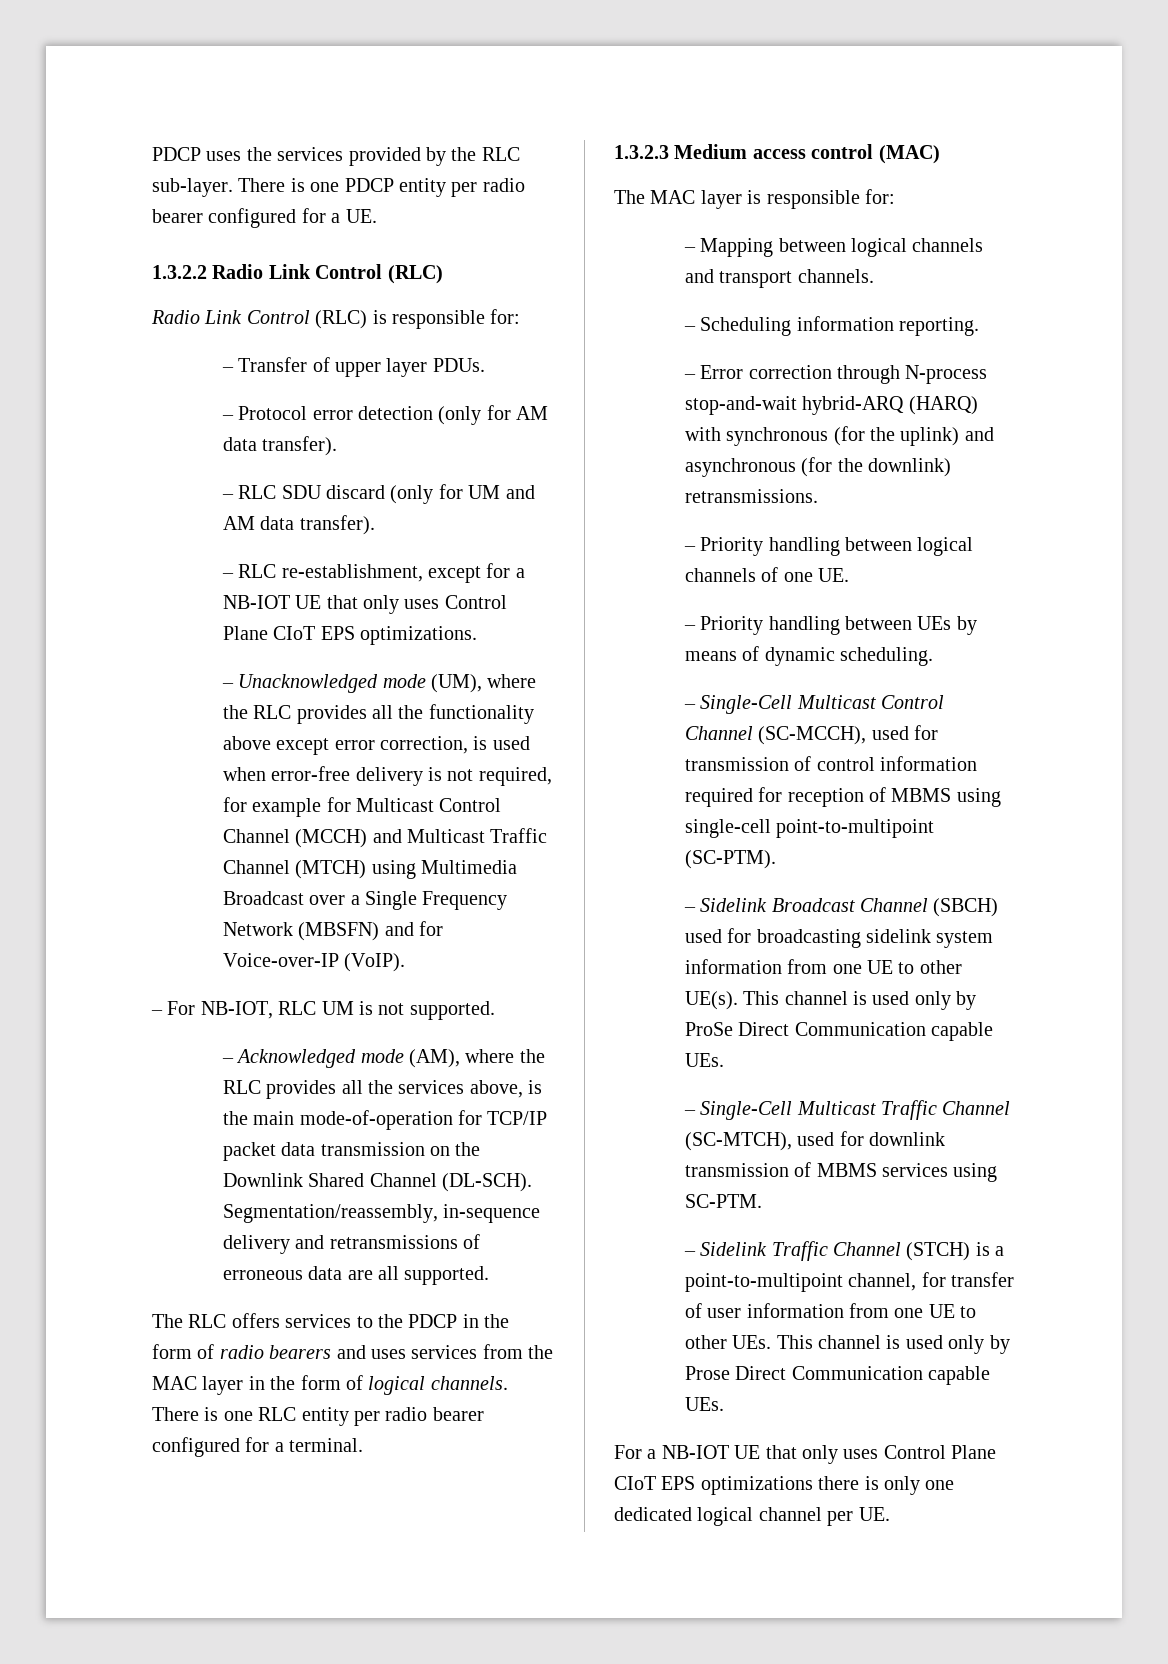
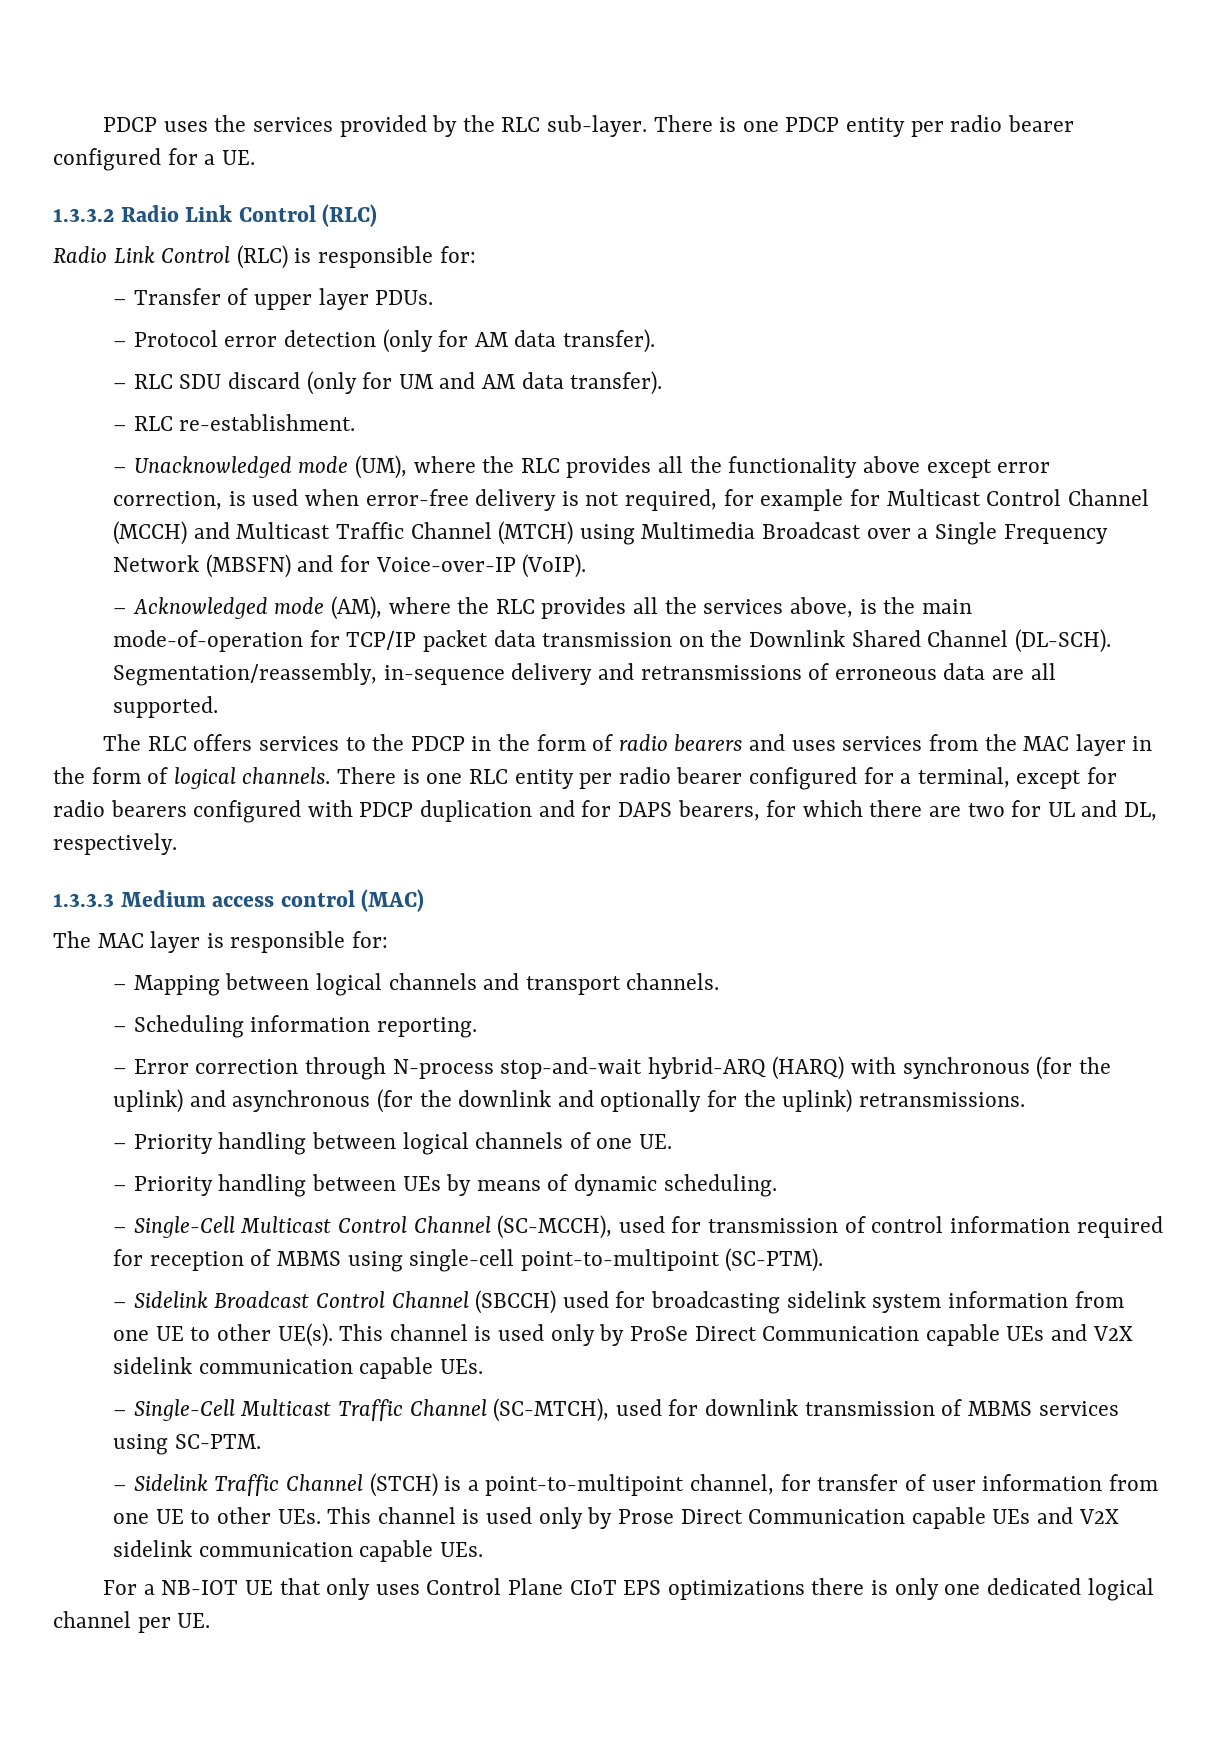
[152,265,207,279] 1.3.2.2 -> [53,208,114,222] 1.3.3.2
[281,563,525,583] [222,595,507,614] [222,626,477,645] re-establishment, except for a NB-IOT UE that only uses Control Plane CIoT EPS optimizations. -> [179,414,356,431] re-establishment.
[151,1001,495,1020] // – For NB-IOT, RLC UM is not supported. -> (587, 566) none
[289,1438,364,1452] [614,145,669,159] terminal. // 1.3.2.3 -> [917,767,1118,789] [53,800,1158,823] [53,833,177,855] [53,893,114,907] terminal, except for radio bearers configured with PDCP duplication and for DAPS bearers, for which there are two for UL and DL, respectively. // 1.3.3.3
[867,458,951,477] downlink) -> [458,1089,853,1113] downlink and optionally for the uplink)
[859,898,999,917] Channel (SBCH) -> [315,1290,557,1314] Control Channel (SBCCH)
(993, 1031) none -> [1006,1324,1133,1341] [113,1357,434,1379] UEs and V2X sidelink communication capable
(990, 1375) none -> [992,1507,1119,1524] [113,1540,434,1562] UEs and V2X sidelink communication capable

